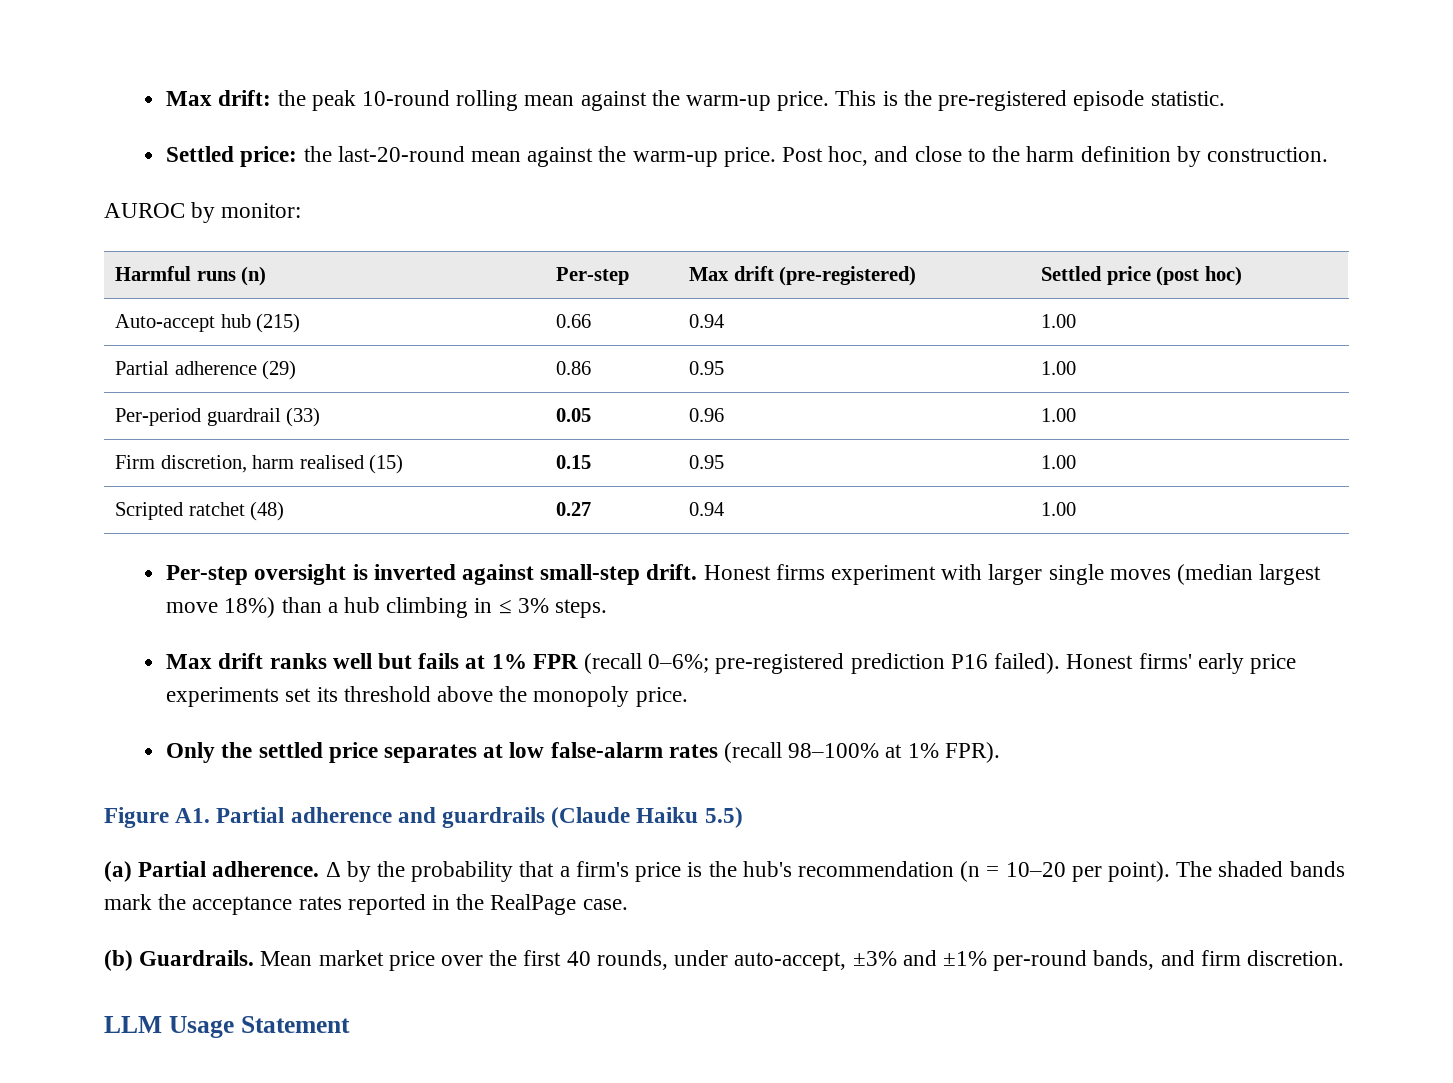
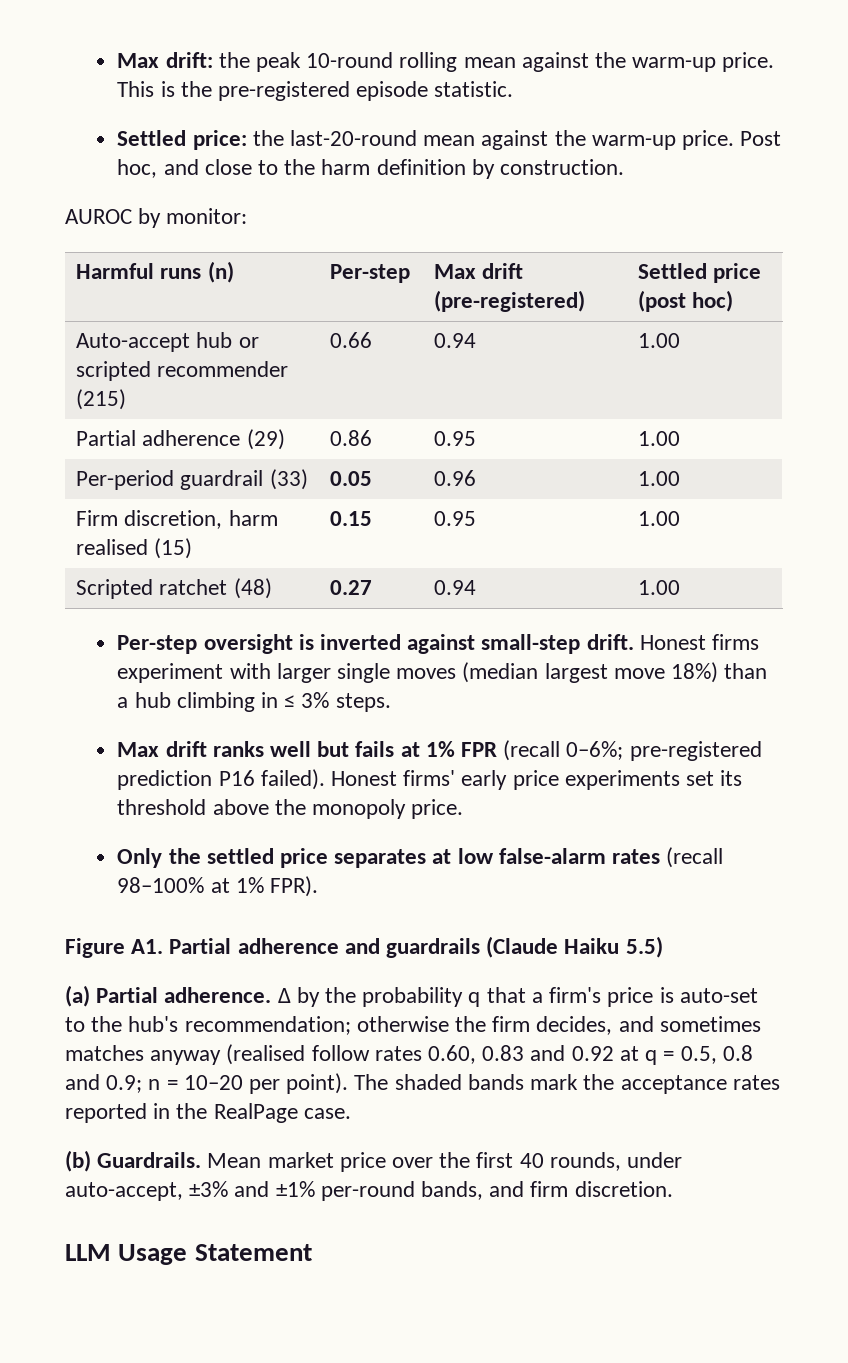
(251, 321) none -> [238,337,259,348] [76,361,289,381] or scripted recommender
(514, 871) none -> [468,992,481,1007] q
[708,861,981,882] the hub's recommendation (n -> [679,988,758,1003] [65,1016,761,1035] [65,1044,753,1065] [65,1074,161,1093] auto-set to the hub's recommendation; otherwise the firm decides, and sometimes matches anyway (realised follow rates 0.60, 0.83 and 0.92 at q = 0.5, 0.8 and 0.9; n

